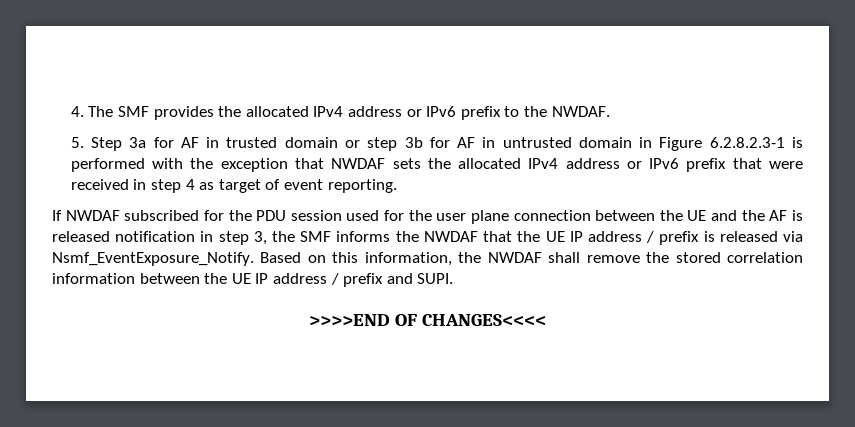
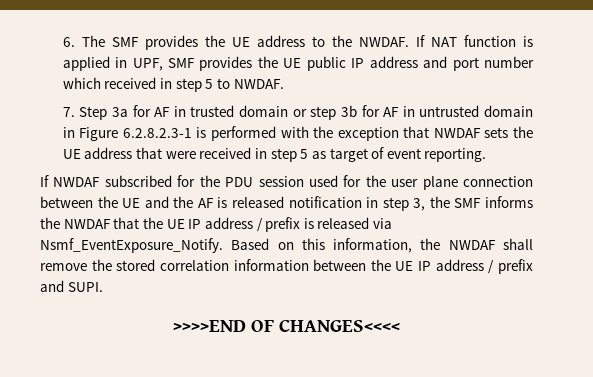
[70,106,84,117] 4. -> [62,37,75,47] 6.
[245,106,610,120] [70,137,84,148] allocated IPv4 address or IPv6 prefix to the NWDAF. // 5. -> [231,35,533,47] [62,56,534,71] [62,77,284,92] [62,107,75,117] UE address to the NWDAF. If NAT function is applied in UPF, SMF provides the UE public IP address and port number which received in step 5 to NWDAF. // 7.
[458,158,727,172] allocated IPv4 address or IPv6 prefix -> [62,147,133,159] UE address
[185,179,195,190] 4 -> [300,149,309,159] 5

